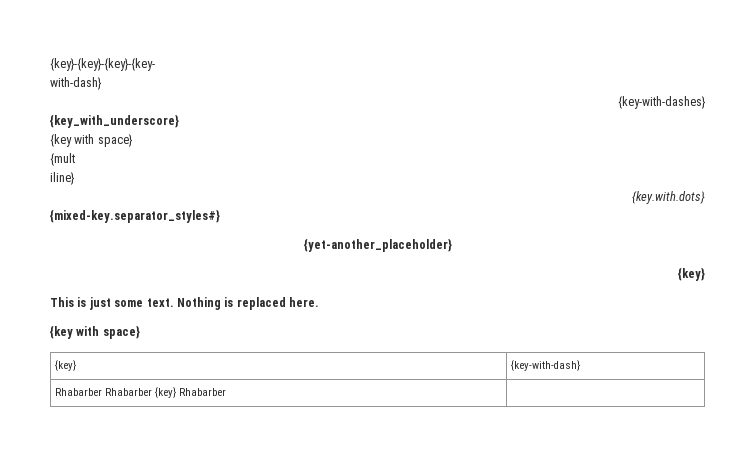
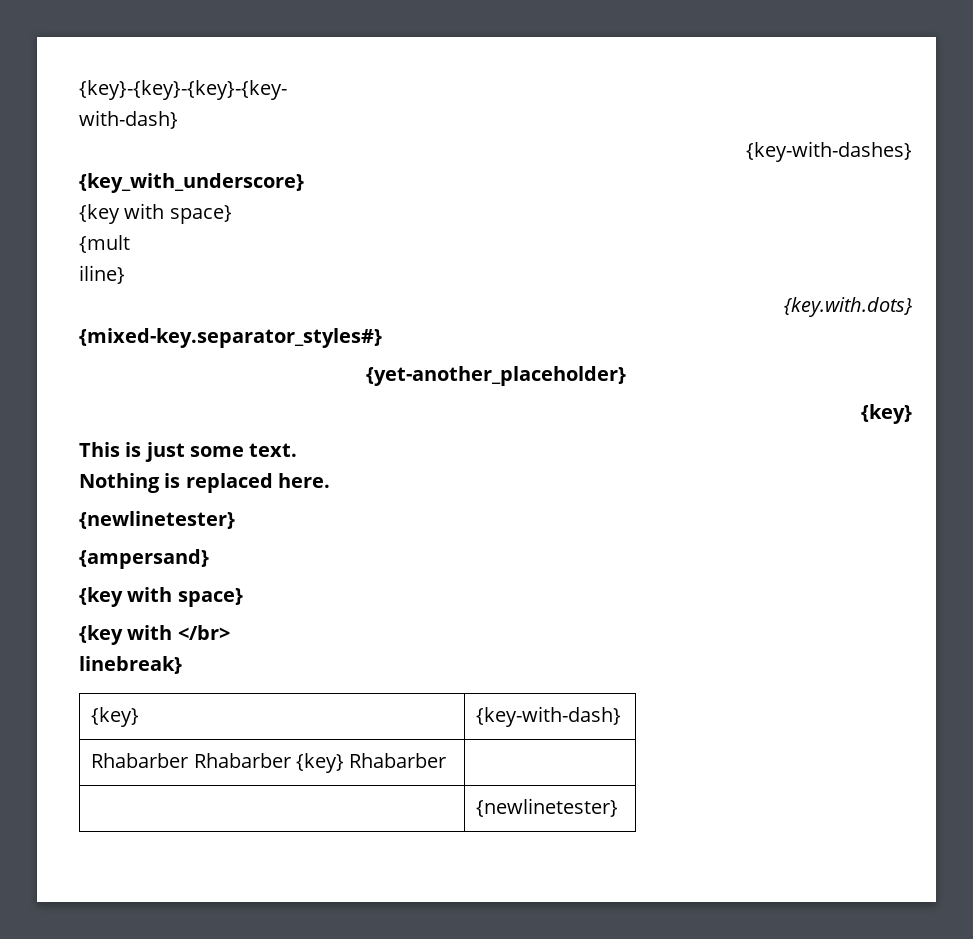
(174, 302) none -> (298, 450) //
[50,325,140,339] // {key with space} -> [79,511,235,529] [79,549,209,569] [79,587,243,607] [79,625,230,645] [79,656,182,674] // {newlinetester} // {ampersand} // {key with space} // {key with </br> // linebreak}
(227, 392) none -> [476,798,619,817] // | {newlinetester}

